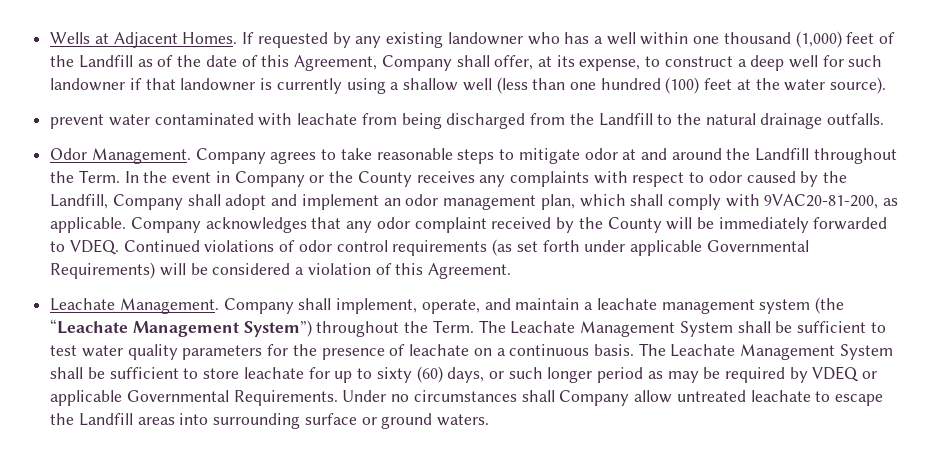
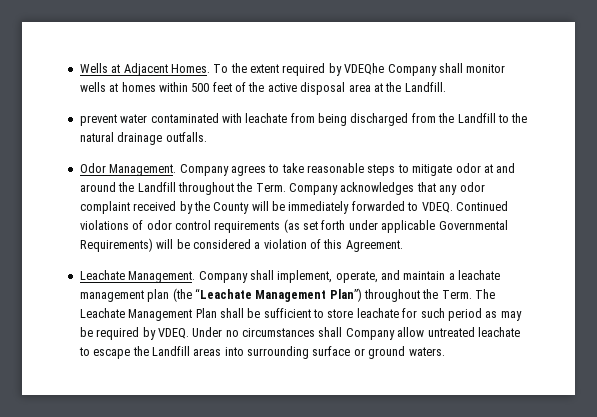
[242,31,896,48] [50,55,883,71] [50,77,887,94] If requested by any existing landowner who has a well within one thousand (1,000) feet of the Landfill as of the date of this Agreement, Company shall offer, at its expense, to construct a deep well for such landowner if that landowner is currently using a shallow well (less than one hundred (100) feet at the water source). -> [213,63,506,76] [79,82,446,95] To the extent required by VDEQhe Company shall monitor wells at homes within 500 feet of the active disposal area at the Landfill.
[124,171,848,187] [50,194,899,210] [50,217,127,233] In the event in Company or the County receives any complaints with respect to odor caused by the Landfill, Company shall adopt and implement an odor management plan, which shall comply with 9VAC20-81-200, as applicable. -> (286, 187) none
[759,299,811,314] system -> [147,289,170,302] plan
[243,320,312,337] System”) -> [329,288,362,302] Plan”)
[679,321,886,337] [50,343,893,360] System shall be sufficient to test water quality parameters for the presence of leachate on a continuous basis. The Leachate Management System -> [195,308,217,318] Plan
[334,366,593,383] up to sixty (60) days, or such longer -> [420,308,445,318] such
[812,366,878,382] [50,390,338,406] VDEQ or applicable Governmental Requirements. -> [157,328,189,339] VDEQ.

